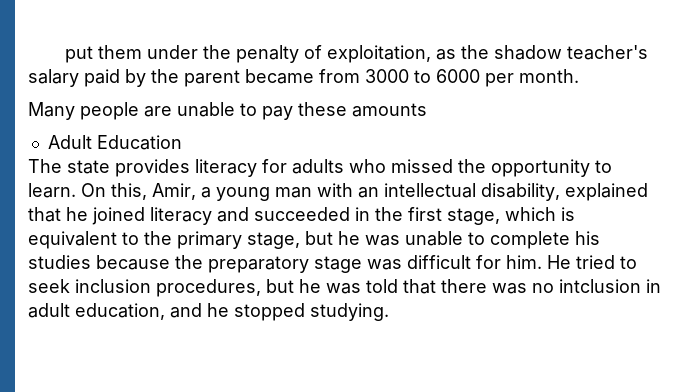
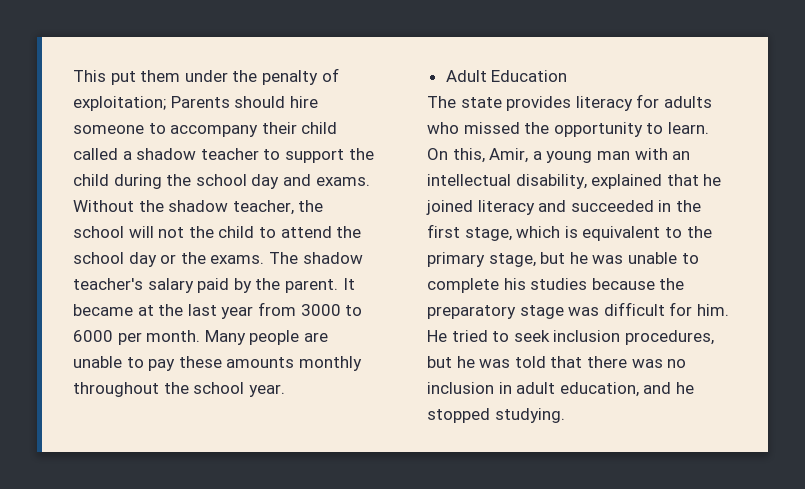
(64, 54) none -> [73,70,106,82] This
[326,45,489,63] exploitation, as the -> [73,96,318,111] [73,122,338,137] [73,148,374,163] [73,174,370,189] [73,200,324,215] [73,226,362,238] [73,252,298,267] exploitation; Parents should hire someone to accompany their child called a shadow teacher to support the child during the school day and exams. Without the shadow teacher, the school will not the child to attend the school day or the exams. The
[184,69,314,87] parent became -> [284,278,355,293] [73,304,254,319] parent. It became at the last year
(579, 76) // -> (201, 336) none
(427, 110) none -> [298,356,362,371] [73,382,285,397] monthly throughout the school year.
[559,279,641,293] intclusion -> [427,382,494,394] inclusion

